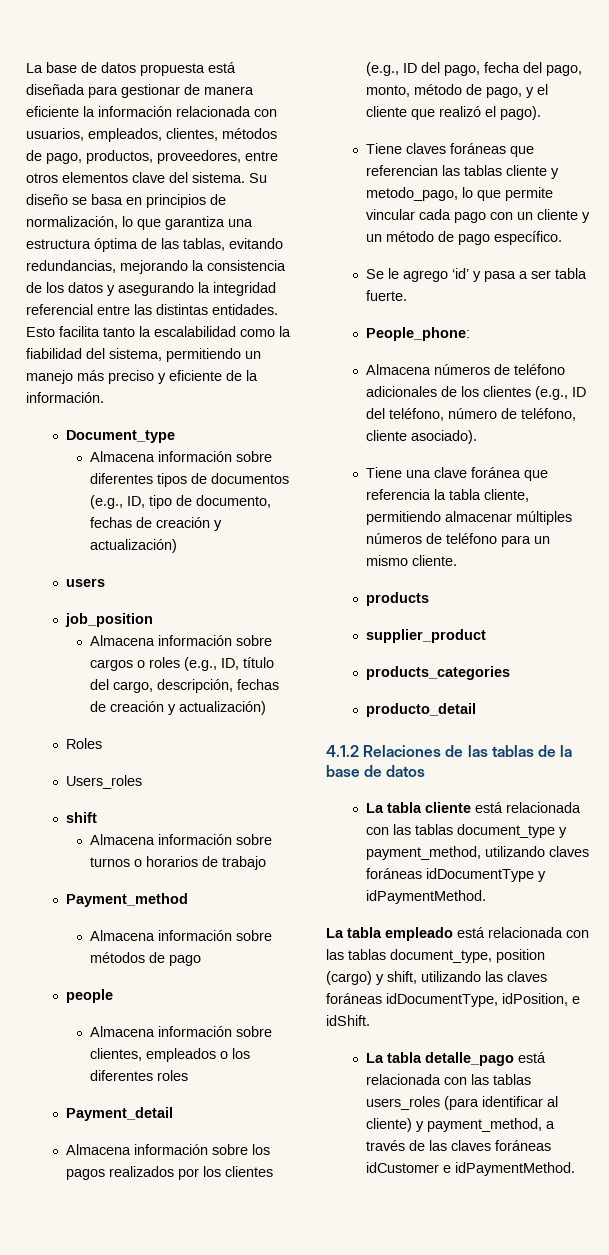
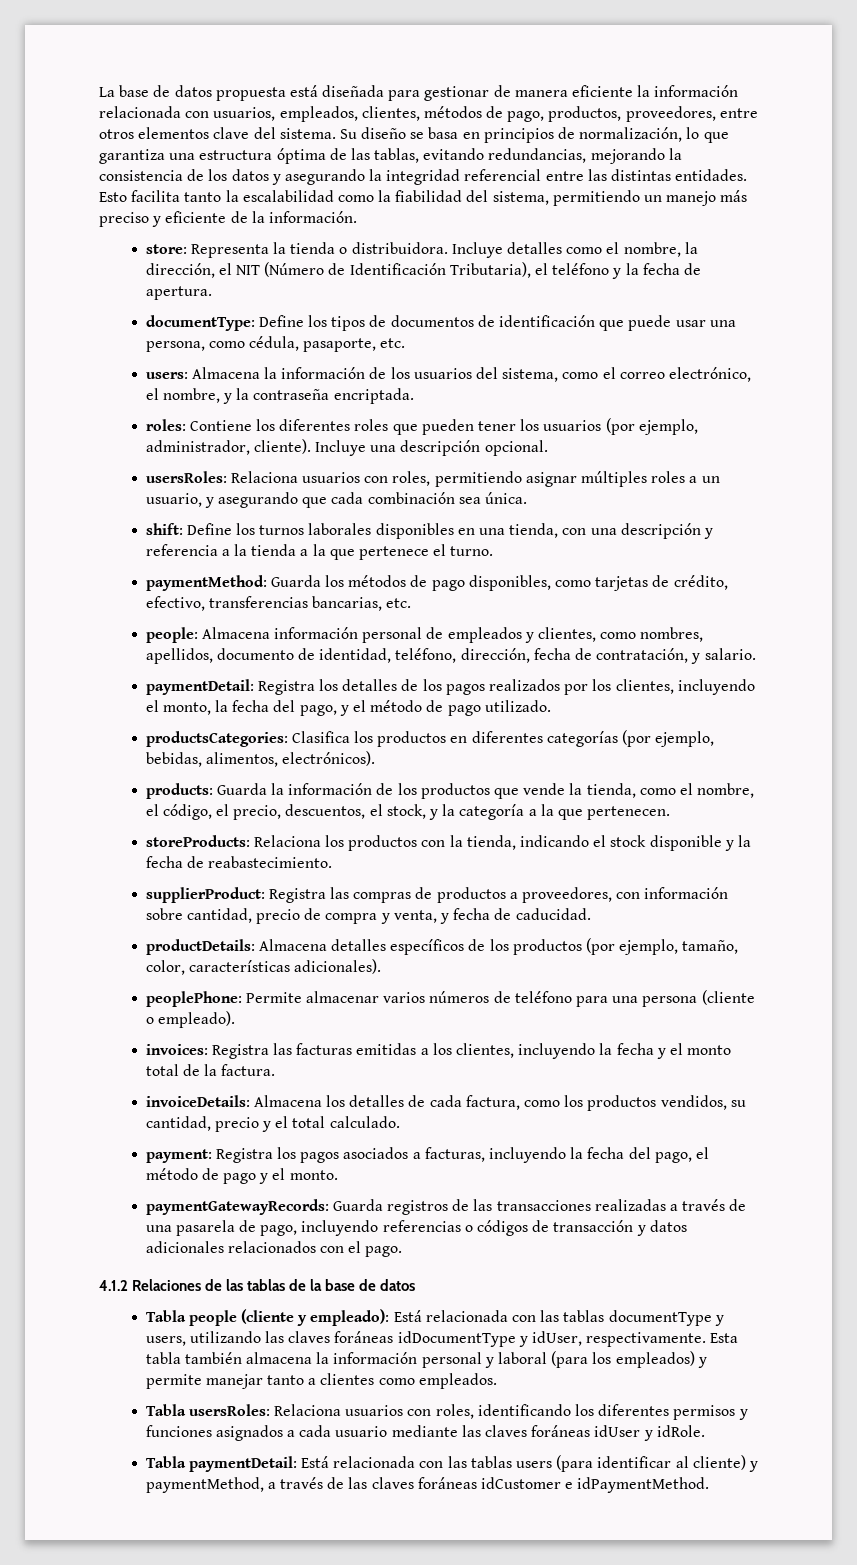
[65,430,175,443] [89,451,272,462] [89,473,289,487] [89,495,271,509] [89,517,222,531] [89,539,177,553] [65,578,105,587] [64,613,153,627] [89,635,272,646] [89,657,274,671] [89,679,279,693] [89,701,266,715] [65,738,102,749] [65,775,142,789] [65,812,97,823] [89,834,272,845] [89,856,266,870] [65,893,188,907] [89,930,272,941] [89,952,201,966] [65,989,113,1003] [89,1026,272,1037] [89,1048,250,1062] [89,1070,188,1081] [65,1107,173,1121] [65,1144,248,1155] Document_type // Almacena información sobre diferentes tipos de documentos (e.g., ID, tipo de documento, fechas de creación y actualización) // users // job_position // Almacena información sobre cargos o roles (e.g., ID, título del cargo, descripción, fechas de creación y actualización) // Roles // Users_roles // shift // Almacena información sobre turnos o horarios de trabajo // Payment_method // Almacena información sobre métodos de pago // people // Almacena información sobre clientes, empleados o los diferentes roles // Payment_detail // Almacena información sobre -> [145,242,698,258] [145,262,701,279] [145,286,212,300] [145,315,736,331] [145,336,406,352] [145,367,751,382] [145,388,414,404] [145,418,698,435] [145,439,548,456] [145,471,720,487] [145,492,528,508] [145,523,713,539] [145,544,494,560] [145,575,728,591] [145,596,412,611] [145,627,704,643] [145,648,756,664] [145,679,419,695] store: Representa la tienda o distribuidora. Incluye detalles como el nombre, la dirección, el NIT (Número de Identificación Tributaria), el teléfono y la fecha de apertura. // documentType: Define los tipos de documentos de identificación que puede usar una persona, como cédula, pasaporte, etc. // users: Almacena la información de los usuarios del sistema, como el correo electrónico, el nombre, y la contraseña encriptada. // roles: Contiene los diferentes roles que pueden tener los usuarios (por ejemplo, administrador, cliente). Incluye una descripción opcional. // usersRoles: Relaciona usuarios con roles, permitiendo asignar múltiples roles a un usuario, y asegurando que cada combinación sea única. // shift: Define los turnos laborales disponibles en una tienda, con una descripción y referencia a la tienda a la que pertenece el turno. // paymentMethod: Guarda los métodos de pago disponibles, como tarjetas de crédito, efectivo, transferencias bancarias, etc. // people: Almacena información personal de empleados y clientes, como nombres, apellidos, documento de identidad, teléfono, dirección, fecha de contratación, y salario. // paymentDetail: Registra los detalles de
[224,1166,273,1177] [365,62,582,76] [365,84,548,98] [365,106,541,120] [365,143,534,157] [365,165,559,179] [365,187,553,201] [365,209,590,223] [365,231,562,245] [365,268,587,282] [365,290,407,301] [365,327,470,341] [365,364,565,375] [365,386,586,400] [365,408,576,421] [365,430,477,444] [365,467,548,481] [365,489,529,502] [365,511,572,525] [365,533,550,547] [365,555,457,566] [365,592,429,606] [365,629,486,643] [365,666,510,680] [365,703,476,717] clientes (e.g., ID del pago, fecha del pago, monto, método de pago, y el cliente que realizó el pago). // Tiene claves foráneas que referencian las tablas cliente y metodo_pago, lo que permite vincular cada pago con un cliente y un método de pago específico. // Se le agrego ‘id’ y pasa a ser tabla fuerte. // People_phone: // Almacena números de teléfono adicionales de los clientes (e.g., ID del teléfono, número de teléfono, cliente asociado). // Tiene una clave foránea que referencia la tabla cliente, permitiendo almacenar múltiples números de teléfono para un mismo cliente. // products // supplier_product // products_categories // producto_detail -> [615,679,755,695] [145,700,551,716] [145,730,715,747] [145,751,376,767] [145,783,755,799] [145,804,671,820] [145,835,751,851] [145,856,333,868] [145,887,729,903] [145,908,591,924] [145,938,739,955] [145,959,382,975] [145,990,755,1007] [145,1011,235,1028] [145,1043,732,1059] [145,1064,276,1076] [145,1095,746,1111] [145,1116,400,1132] [145,1147,709,1163] [145,1168,338,1184] [145,1199,747,1215] [145,1220,687,1236] [145,1241,403,1257] clientes, incluyendo el monto, la fecha del pago, y el método de pago utilizado. // productsCategories: Clasifica los productos en diferentes categorías (por ejemplo, bebidas, alimentos, electrónicos). // products: Guarda la información de los productos que vende la tienda, como el nombre, el código, el precio, descuentos, el stock, y la categoría a la que pertenecen. // storeProducts: Relaciona los productos con la tienda, indicando el stock disponible y la fecha de reabastecimiento. // supplierProduct: Registra las compras de productos a proveedores, con información sobre cantidad, precio de compra y venta, y fecha de caducidad. // productDetails: Almacena detalles específicos de los productos (por ejemplo, tamaño, color, características adicionales). // peoplePhone: Permite almacenar varios números de teléfono para una persona (cliente o empleado). // invoices: Registra las facturas emitidas a los clientes, incluyendo la fecha y el monto total de la factura. // invoiceDetails: Almacena los detalles de cada factura, como los productos vendidos, su cantidad, precio y el total calculado. // payment: Registra los pagos asociados a facturas, incluyendo la fecha del pago, el método de pago y el monto. // paymentGatewayRecords: Guarda registros de las transacciones realizadas a través de una pasarela de pago, incluyendo referencias o códigos de transacción y datos adicionales relacionados con el pago.
[365,802,581,813] [365,824,567,838] [365,846,589,860] [365,868,546,882] [365,890,486,904] [326,927,589,941] [326,949,545,963] [326,971,547,985] [326,993,580,1007] [326,1015,370,1026] [365,1052,546,1066] [365,1074,531,1085] [365,1096,440,1110] La tabla cliente está relacionada con las tablas document_type y payment_method, utilizando claves foráneas idDocumentType y idPaymentMethod. // La tabla empleado está relacionada con las tablas document_type, position (cargo) y shift, utilizando las claves foráneas idDocumentType, idPosition, e idShift. // La tabla detalle_pago está relacionada con las tablas users_roles -> [145,1309,724,1326] [145,1331,739,1347] [145,1351,707,1368] [145,1373,497,1389] [145,1404,748,1420] [145,1425,705,1441] [145,1456,553,1472] Tabla people (cliente y empleado): Está relacionada con las tablas documentType y users, utilizando las claves foráneas idDocumentType y idUser, respectivamente. Esta tabla también almacena la información personal y laboral (para los empleados) y permite manejar tanto a clientes como empleados. // Tabla usersRoles: Relaciona usuarios con roles, identificando los diferentes permisos y funciones asignados a cada usuario mediante las claves foráneas idUser y idRole. // Tabla paymentDetail: Está relacionada con las tablas users
[426,1118,542,1132] payment_method, -> [145,1477,264,1493] paymentMethod,

